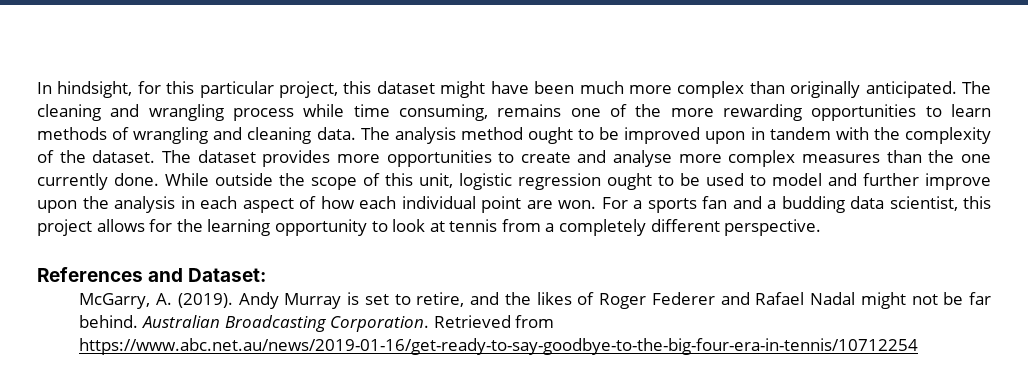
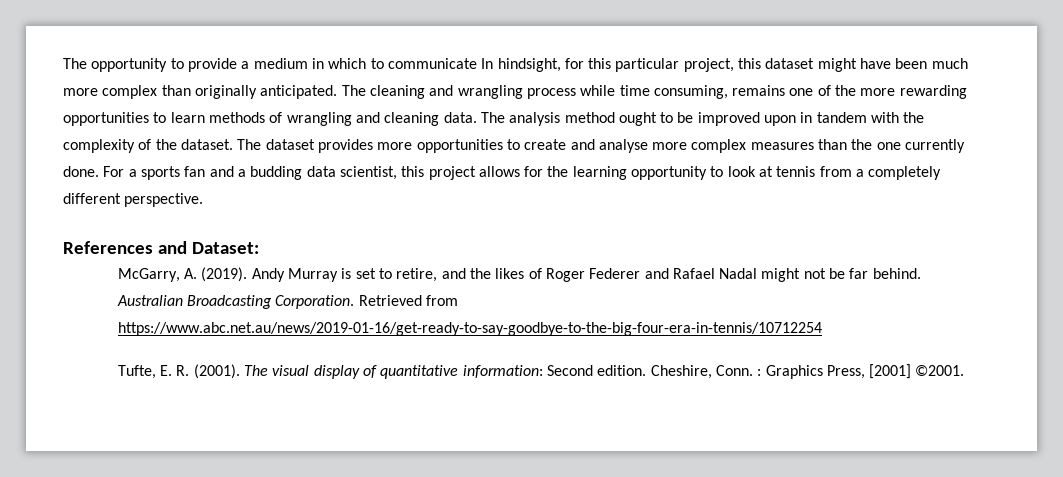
(37, 88) none -> [63,58,477,72] The opportunity to provide a medium in which to communicate
[165,173,991,190] [37,196,596,213] While outside the scope of this unit, logistic regression ought to be used to model and further improve upon the analysis in each aspect of how each individual point are won. -> (99, 171) none
(919, 346) none -> [117,364,965,379] // Tufte, E. R. (2001). The visual display of quantitative information: Second edition. Cheshire, Conn. : Graphics Press, [2001] ©2001.

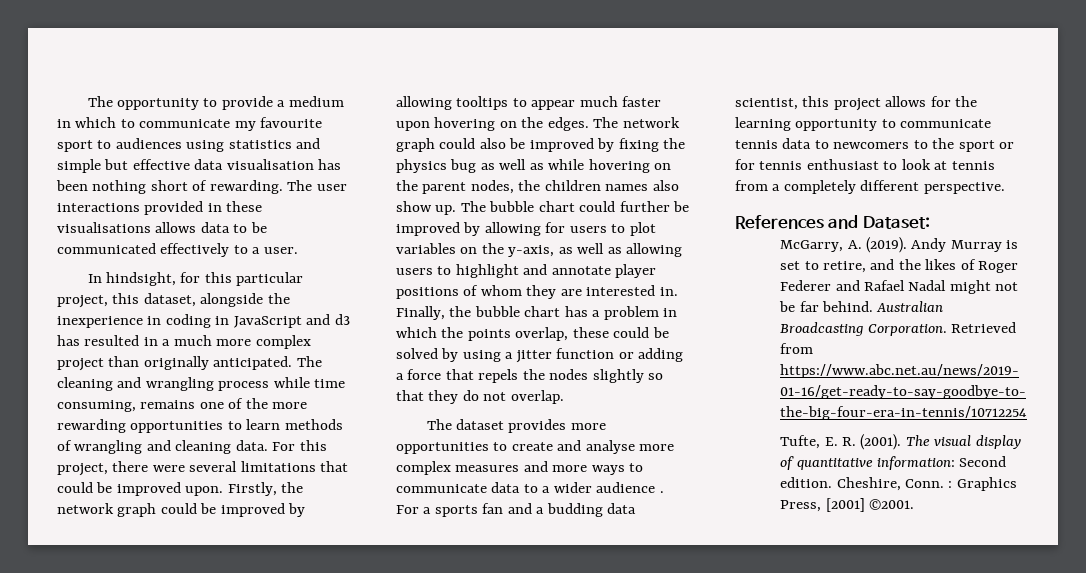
(477, 63) none -> [234,117,323,131] [57,138,321,152] [57,159,342,173] [56,180,347,194] [57,201,263,215] [57,222,267,233] [57,243,298,257] my favourite sport to audiences using statistics and simple but effective data visualisation has been nothing short of rewarding. The user interactions provided in these visualisations allows data to be communicated effectively to a user. //
[765,58,928,72] dataset might have been -> [143,293,290,307] [57,314,350,328] [57,335,171,346] dataset, alongside the inexperience in coding in JavaScript and d3 has resulted in a
(158, 92) none -> [57,358,104,371] project
[480,112,925,126] [63,139,233,153] The analysis method ought to be improved upon in tandem with the complexity of the dataset. -> [272,440,327,451] [57,461,349,476] [57,482,304,496] [57,503,306,517] [396,96,662,110] [396,117,680,131] [396,138,686,152] [396,159,672,173] [396,180,679,194] [396,201,690,215] [396,222,656,236] [396,243,683,257] [396,264,657,278] [396,285,678,299] [396,306,678,320] [396,327,669,341] [396,348,684,363] [396,369,664,383] [396,390,564,404] For this project, there were several limitations that could be improved upon. Firstly, the network graph could be improved by allowing tooltips to appear much faster upon hovering on the edges. The network graph could also be improved by fixing the physics bug as well as while hovering on the parent nodes, the children names also show up. The bubble chart could further be improved by allowing for users to plot variables on the y-axis, as well as allowing users to highlight and annotate player positions of whom they are interested in. Finally, the bubble chart has a problem in which the points overlap, these could be solved by using a jitter function or adding a force that repels the nodes slightly so that they do not overlap. //
[818,139,966,153] [63,166,99,177] than the one currently done. -> [523,461,644,475] [396,482,664,493] and more ways to communicate data to a wider audience .
(724, 171) none -> [900,119,992,128] [735,138,1015,152] [735,159,898,170] communicate tennis data to newcomers to the sport or for tennis enthusiast to

